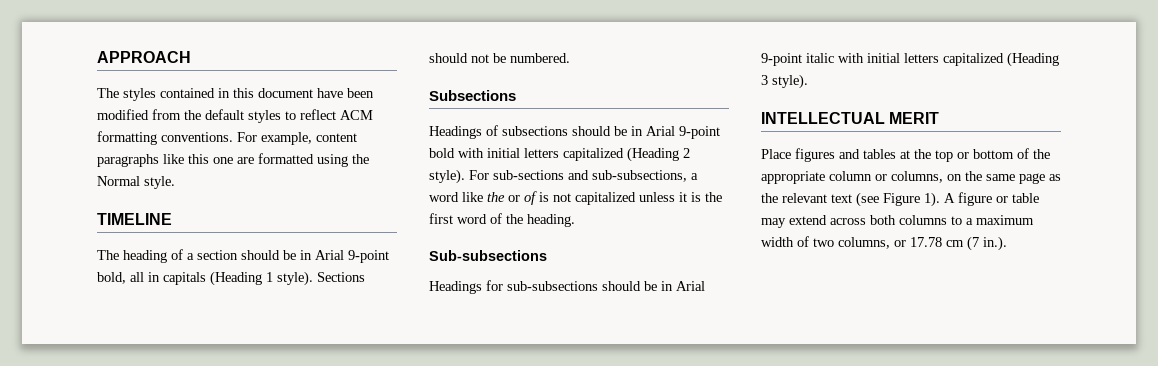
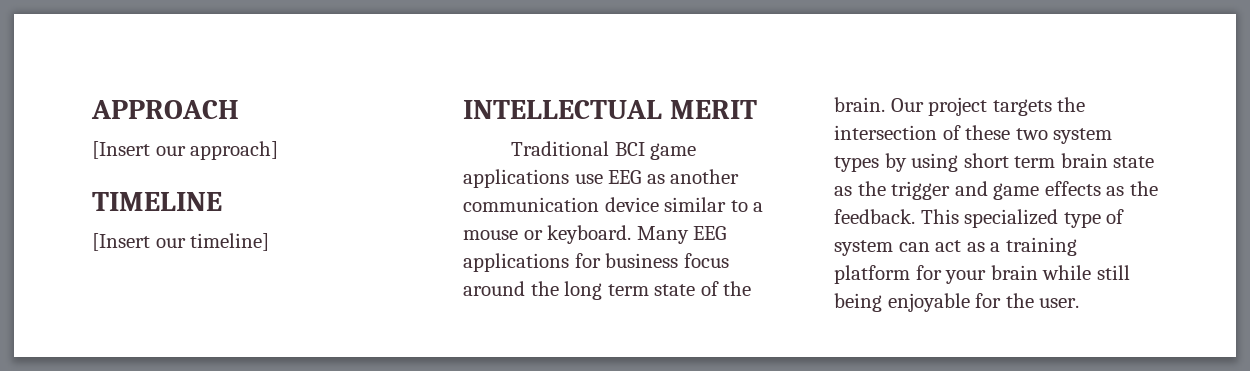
[97,88,374,101] [97,109,373,123] [97,131,357,145] [97,153,369,167] [97,176,175,189] [97,213,172,225] [97,249,389,263] [97,271,365,286] [429,53,570,63] [429,90,516,101] [429,125,720,139] [429,147,690,162] [429,169,698,184] [429,191,722,205] [429,213,575,227] [429,250,547,261] [429,280,705,294] [761,52,1059,67] [761,74,808,89] [761,112,940,124] [761,148,1050,162] [761,171,1061,184] [761,192,1039,207] [761,215,1034,228] [761,236,1007,251] The styles contained in this document have been modified from the default styles to reflect ACM formatting conventions. For example, content paragraphs like this one are formatted using the Normal style. // TIMELINE // The heading of a section should be in Arial 9-point bold, all in capitals (Heading 1 style). Sections should not be numbered. // Subsections // Headings of subsections should be in Arial 9-point bold with initial letters capitalized (Heading 2 style). For sub-sections and sub-subsections, a word like the or of is not capitalized unless it is the first word of the heading. // Sub-subsections // Headings for sub-subsections should be in Arial 9-point italic with initial letters capitalized (Heading 3 style). // INTELLECTUAL MERIT // Place figures and tables at the top or bottom of the appropriate column or columns, on the same page as the relevant text (see Figure 1). A figure or table may extend across both columns to a maximum width of two columns, or 17.78 cm (7 in.). -> [92,141,279,160] [92,192,222,211] [92,233,270,251] [463,100,757,119] [511,141,697,160] [463,169,740,188] [463,197,764,212] [463,225,727,244] [463,253,729,272] [463,281,752,300] [834,97,1086,116] [834,125,1113,144] [834,153,1155,172] [834,181,1158,200] [834,209,1125,228] [834,237,1077,256] [834,265,1130,284] [834,293,1080,312] [Insert our approach] // TIMELINE // [Insert our timeline] // INTELLECTUAL MERIT // Traditional BCI game applications use EEG as another communication device similar to a mouse or keyboard. Many EEG applications for business focus around the long term state of the brain. Our project targets the intersection of these two system types by using short term brain state as the trigger and game effects as the feedback. This specialized type of system can act as a training platform for your brain while still being enjoyable for the user.

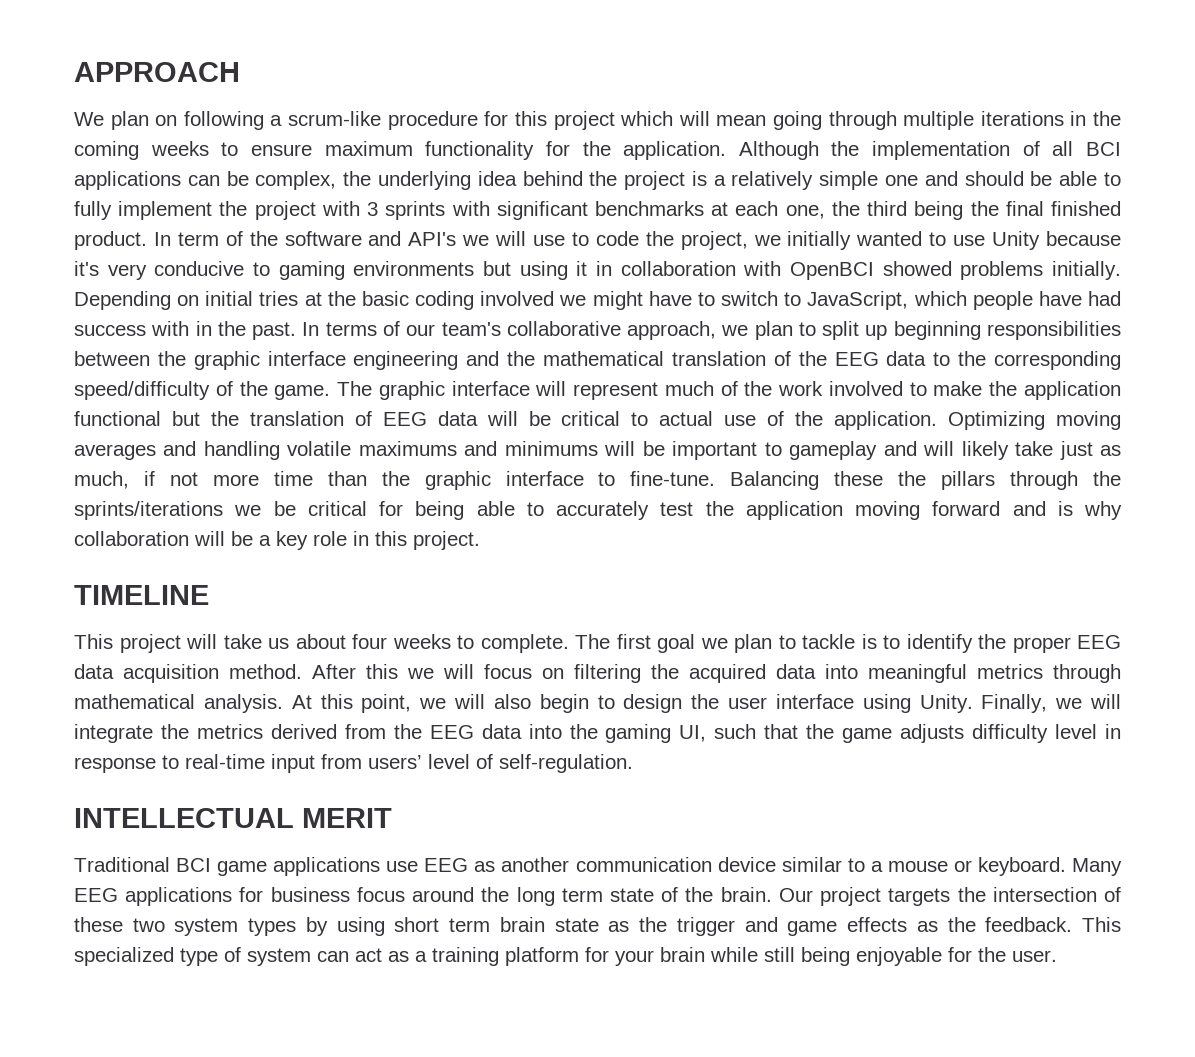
[92,141,279,160] [92,192,222,211] [92,233,270,251] [Insert our approach] // TIMELINE // [Insert our timeline] -> [74,111,1121,130] [74,141,1121,160] [74,171,1121,190] [74,201,1121,220] [74,231,1122,250] [74,261,1121,280] [74,291,1121,310] [74,321,1122,340] [74,351,1121,370] [74,381,1121,400] [74,411,1122,430] [74,441,1122,460] [74,471,1121,490] [74,501,1122,520] [74,531,480,550] [74,585,209,605] [74,634,1121,653] [74,664,1121,683] [74,694,1122,713] [74,724,1121,743] [74,754,633,773] We plan on following a scrum-like procedure for this project which will mean going through multiple iterations in the coming weeks to ensure maximum functionality for the application. Although the implementation of all BCI applications can be complex, the underlying idea behind the project is a relatively simple one and should be able to fully implement the project with 3 sprints with significant benchmarks at each one, the third being the final finished product. In term of the software and API's we will use to code the project, we initially wanted to use Unity because it's very conducive to gaming environments but using it in collaboration with OpenBCI showed problems initially. Depending on initial tries at the basic coding involved we might have to switch to JavaScript, which people have had success with in the past. In terms of our team's collaborative approach, we plan to split up beginning responsibilities between the graphic interface engineering and the mathematical translation of the EEG data to the corresponding speed/difficulty of the game. The graphic interface will represent much of the work involved to make the application functional but the translation of EEG data will be critical to actual use of the application. Optimizing moving averages and handling volatile maximums and minimums will be important to gameplay and will likely take just as much, if not more time than the graphic interface to fine-tune. Balancing these the pillars through the sprints/iterations we be critical for being able to accurately test the application moving forward and is why collaboration will be a key role in this project. // TIMELINE // This project will take us about four weeks to complete. The first goal we plan to tackle is to identify the proper EEG data acquisition method. After this we will focus on filtering the acquired data into meaningful metrics through mathematical analysis. At this point, we will also begin to design the user interface using Unity. Finally, we will integrate the metrics derived from the EEG data into the gaming UI, such that the game adjusts difficulty level in response to real-time input from users’ level of self-regulation.

